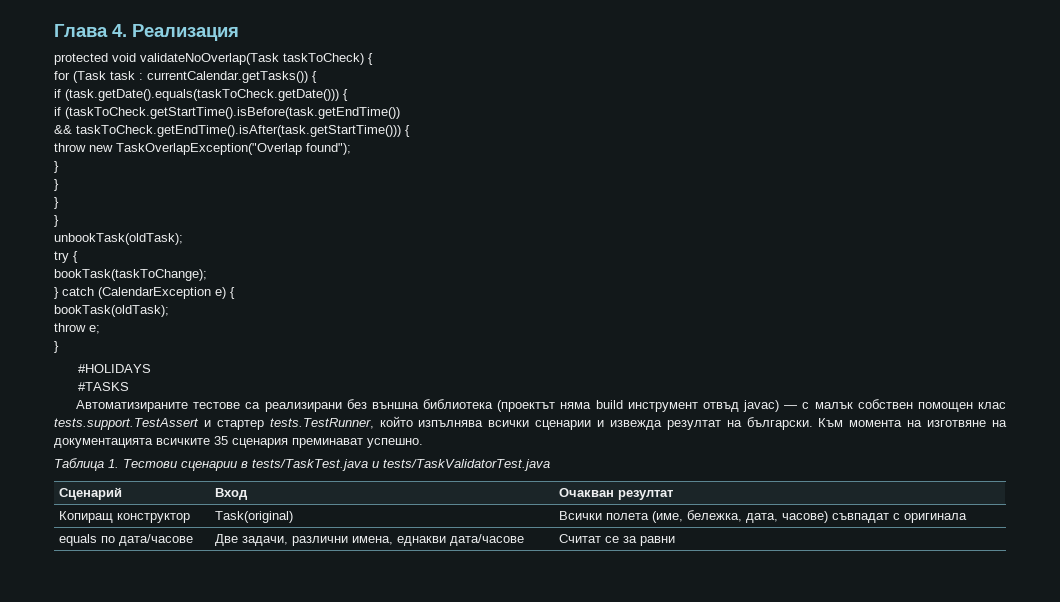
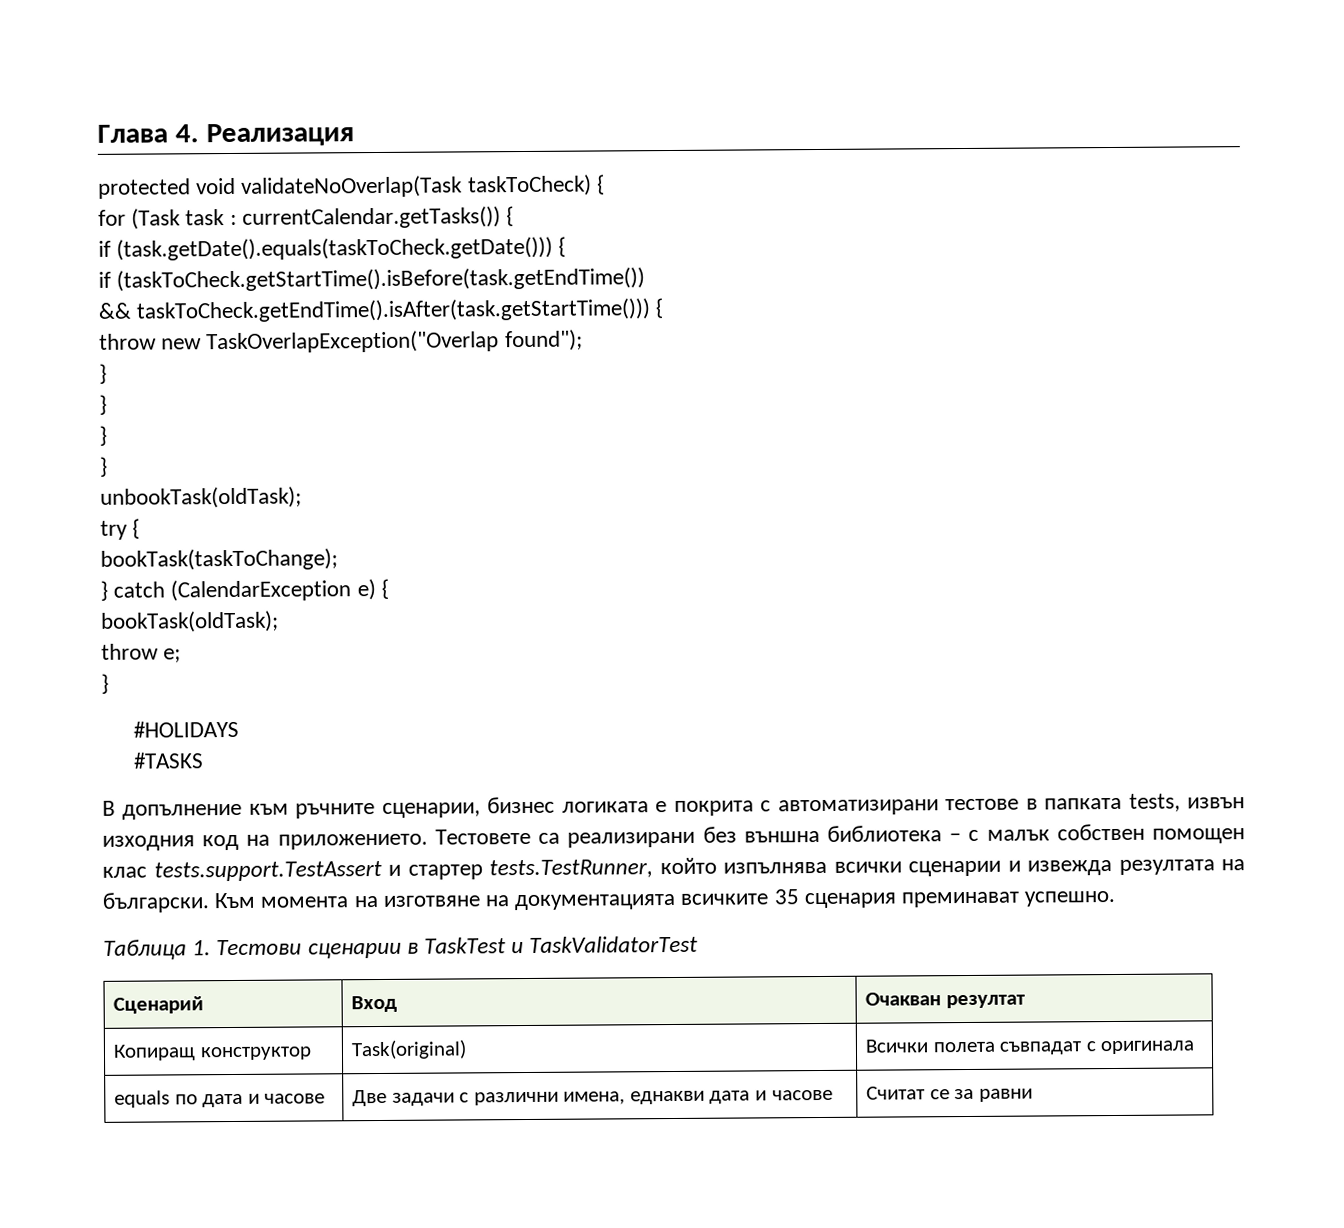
[76,400,241,412] Автоматизираните тестове -> [102,793,1246,820] [102,828,531,851] В допълнение към ръчните сценарии, бизнес логиката е покрита с автоматизирани тестове в папката tests, извън изходния код на приложението. Тестовете
[497,400,798,412] (проектът няма build инструмент отвъд javac) — -> [949,833,962,842] –
[666,420,721,430] резултат -> [1118,859,1215,875] резултата
[252,459,550,471] tests/TaskTest.java и tests/TaskValidatorTest.java -> [424,935,699,954] TaskTest и TaskValidatorTest
[652,510,829,523] (име, бележка, дата, часове) -> (995, 1047) none
[119,534,194,546] дата/часове -> [202,1093,326,1108] дата и часове
[242,536,289,546] задачи, -> [391,1092,470,1106] задачи с
[450,534,525,546] дата/часове -> [709,1089,833,1104] дата и часове

